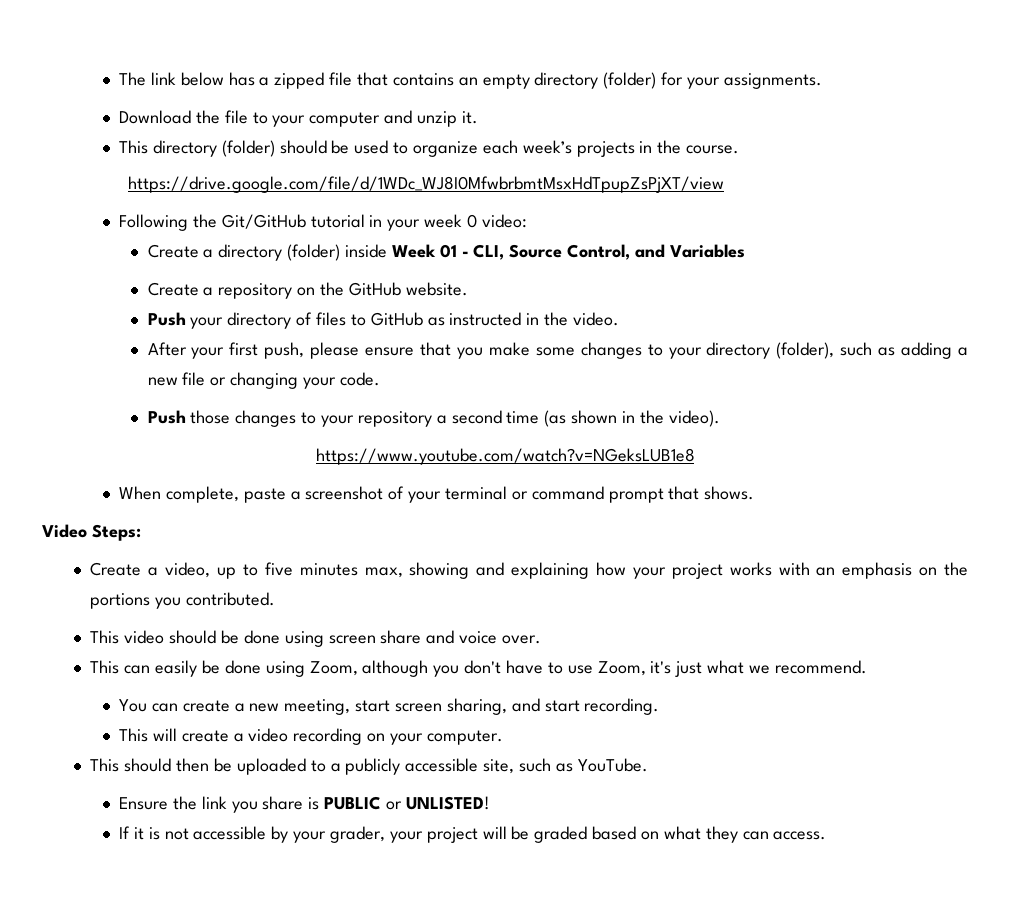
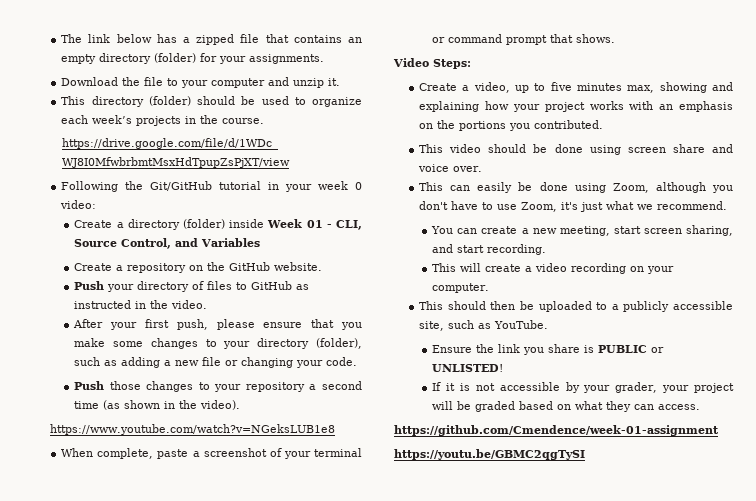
(827, 835) none -> [394,425,719,436] [394,449,585,460] // https://github.com/Cmendence/week-01-assignment // https://youtu.be/GBMC2qgTySI

